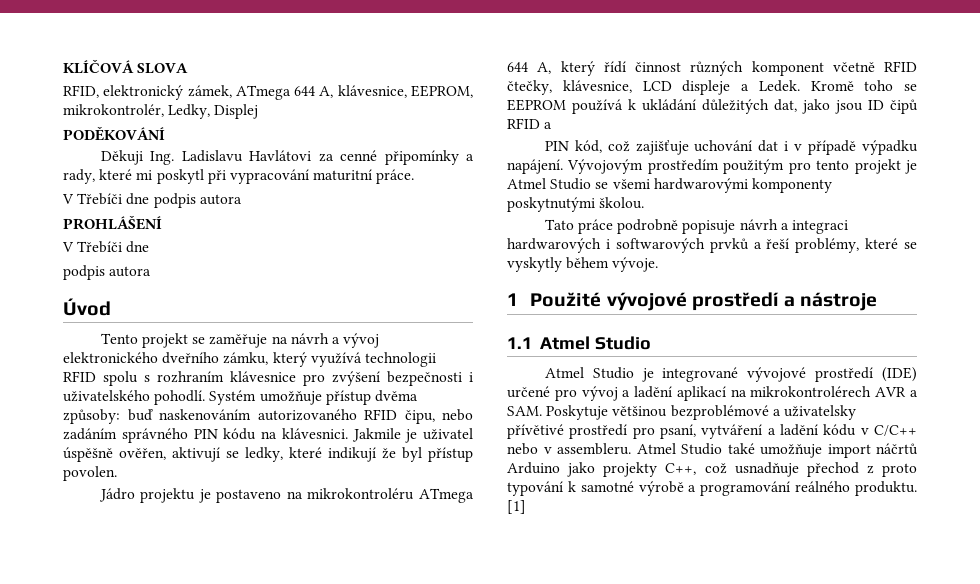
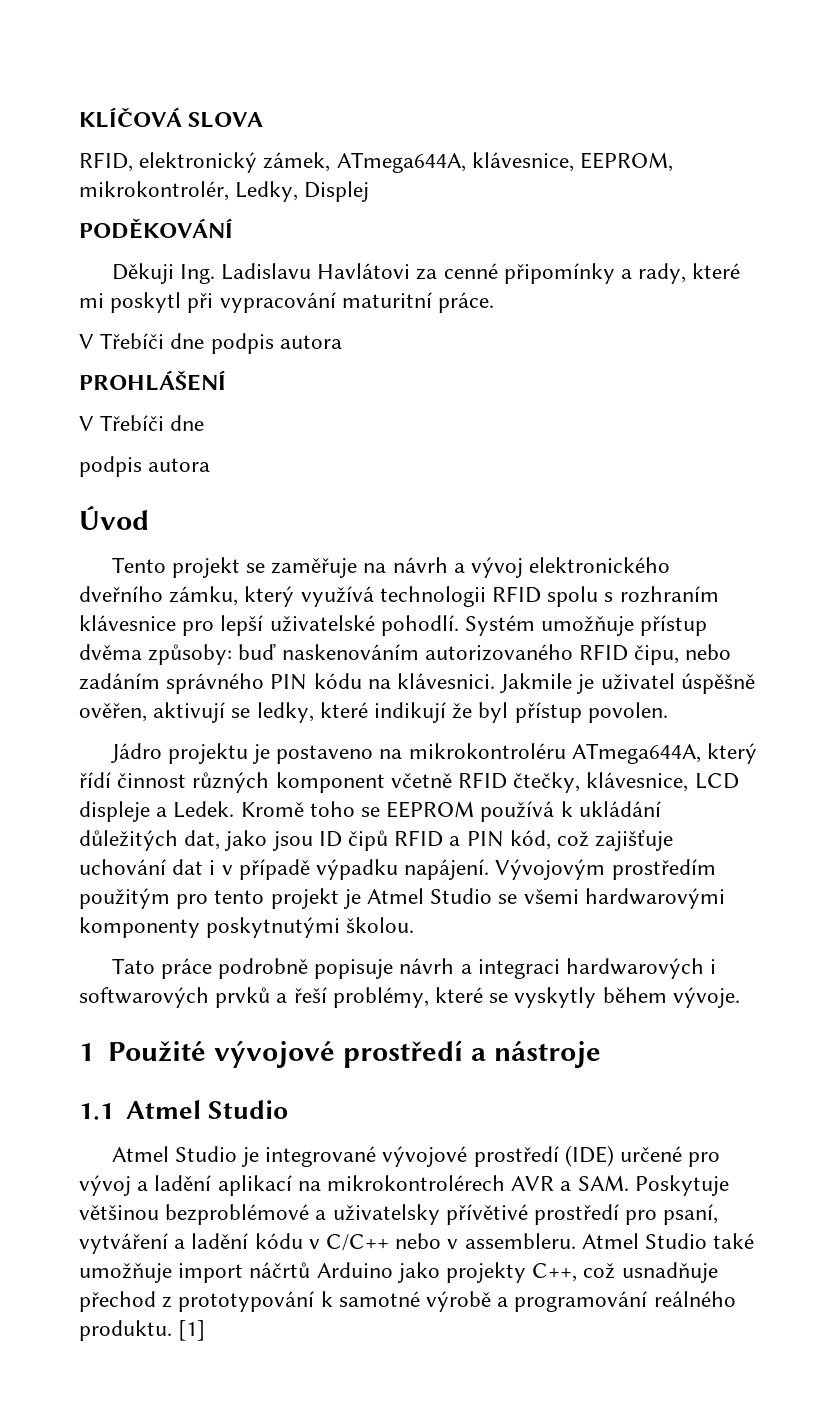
[235,85,334,100] ATmega 644 A, -> [336,152,466,173] ATmega644A,
[332,371,473,386] [63,390,150,402] zvýšení bezpečnosti i uživatelského -> [220,615,375,636] lepší uživatelské
[419,488,474,503] [507,62,552,74] ATmega 644 A, -> [571,743,701,764] ATmega644A,
(553, 125) // -> (461, 841) none
[882,463,917,477] [507,481,563,496] proto typování -> [178,1291,315,1312] prototypování

